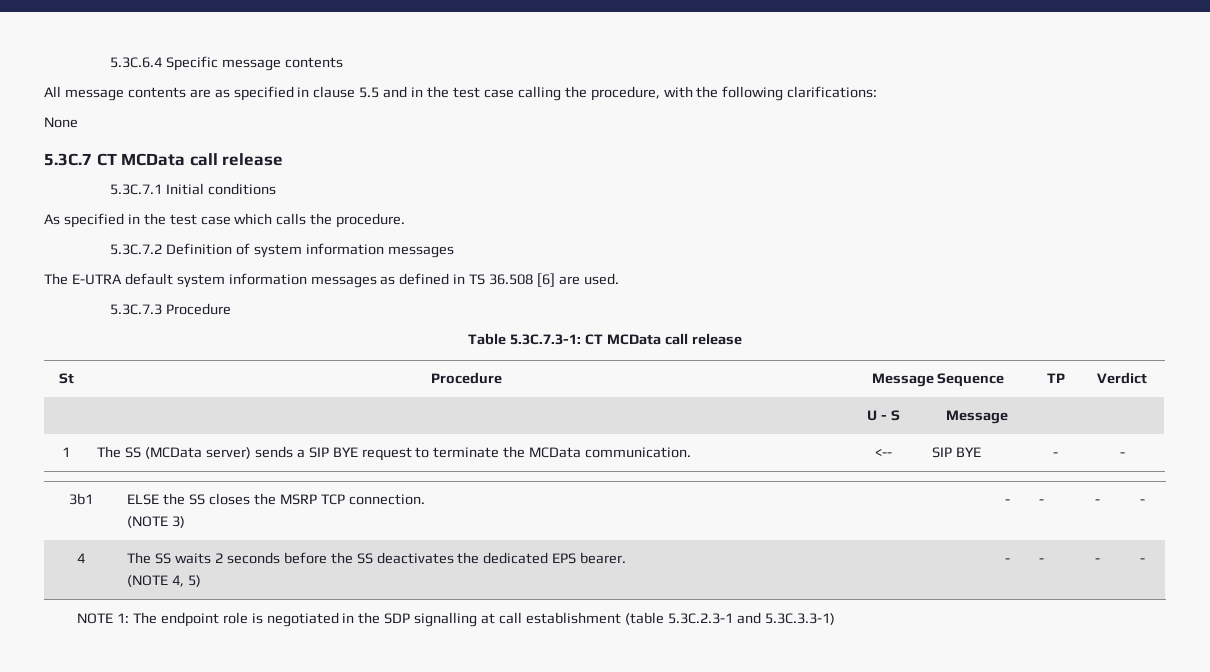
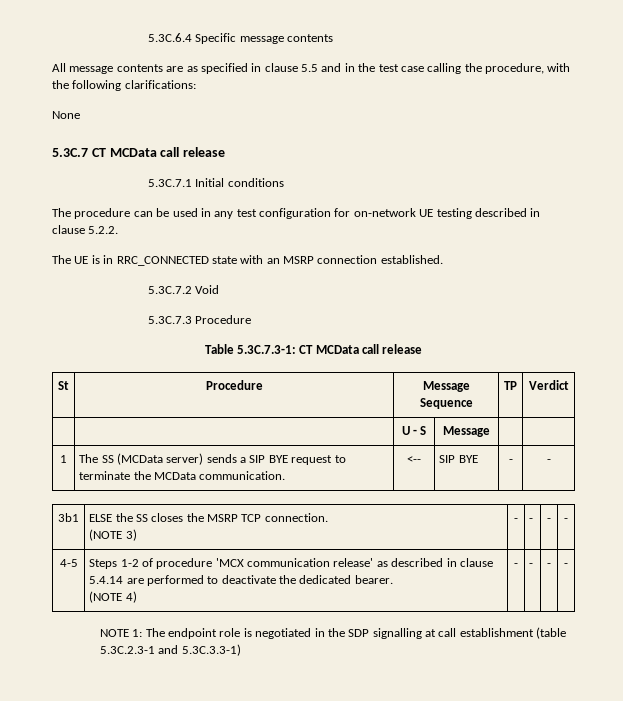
[44,213,406,228] [110,243,454,258] [44,273,619,288] As specified in the test case which calls the procedure. // 5.3C.7.2 Definition of system information messages // The E-UTRA default system information messages as defined in TS 36.508 [6] are used. -> [52,208,541,219] [52,225,119,234] [52,255,443,266] [147,285,220,294] The procedure can be used in any test configuration for on-network UE testing described in clause 5.2.2. // The UE is in RRC_CONNECTED state with an MSRP connection established. // 5.3C.7.2 Void
[77,553,85,563] [127,552,454,564] 4 | The SS waits 2 seconds before the SS deactivates -> [59,559,78,567] [89,558,493,569] [89,575,276,586] 4-5 | Steps 1-2 of procedure 'MCX communication release' as described in clause 5.4.14 are performed to deactivate
[552,553,577,564] EPS -> (352, 579) none
[172,575,202,587] 4, 5) -> [125,591,137,603] 4)

